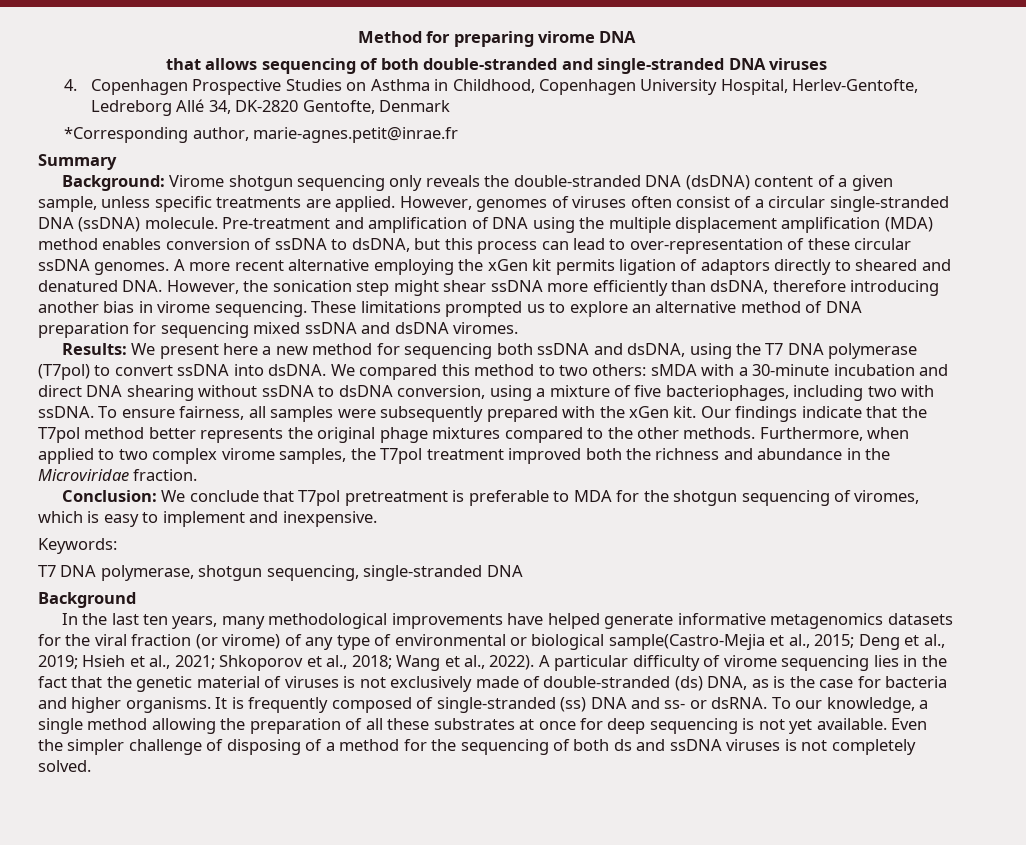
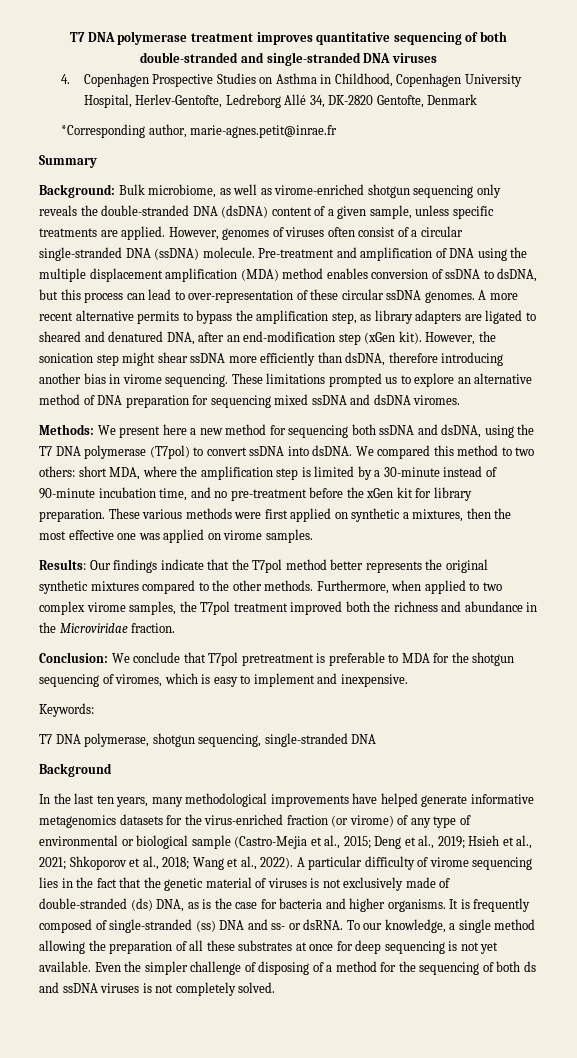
[357,31,637,47] [165,58,258,70] Method for preparing virome DNA // that allows -> [70,31,391,45] T7 DNA polymerase treatment improves quantitative
[169,175,225,187] Virome -> [118,184,365,198] Bulk microbiome, as well as virome-enriched
[373,259,951,275] [38,280,163,292] employing the xGen kit permits ligation of adaptors directly to sheared and denatured DNA. -> [137,310,536,324] [39,331,422,345] permits to bypass the amplification step, as library adapters are ligated to sheared and denatured DNA, after an end-modification step (xGen kit).
[61,343,127,355] Results: -> [39,424,94,435] Methods:
[650,364,949,376] [38,385,935,401] [38,406,697,422] sMDA with a 30-minute incubation and direct DNA shearing without ssDNA to dsDNA conversion, using a mixture of five bacteriophages, including two with ssDNA. To ensure fairness, all samples were subsequently prepared with the xGen kit. -> [78,466,497,480] [39,487,472,501] [39,508,512,522] [39,529,313,543] [39,559,86,570] short MDA, where the amplification step is limited by a 30-minute instead of 90-minute incubation time, and no pre-treatment before the xGen kit for library preparation. These various methods were first applied on synthetic a mixtures, then the most effective one was applied on virome samples. // Results:
[379,427,428,443] phage -> [39,580,88,594] synthetic
[94,634,127,646] viral -> [204,814,284,825] virus-enriched
[608,634,765,650] sample(Castro-Mejia -> [191,835,308,849] sample (Castro-Mejia

